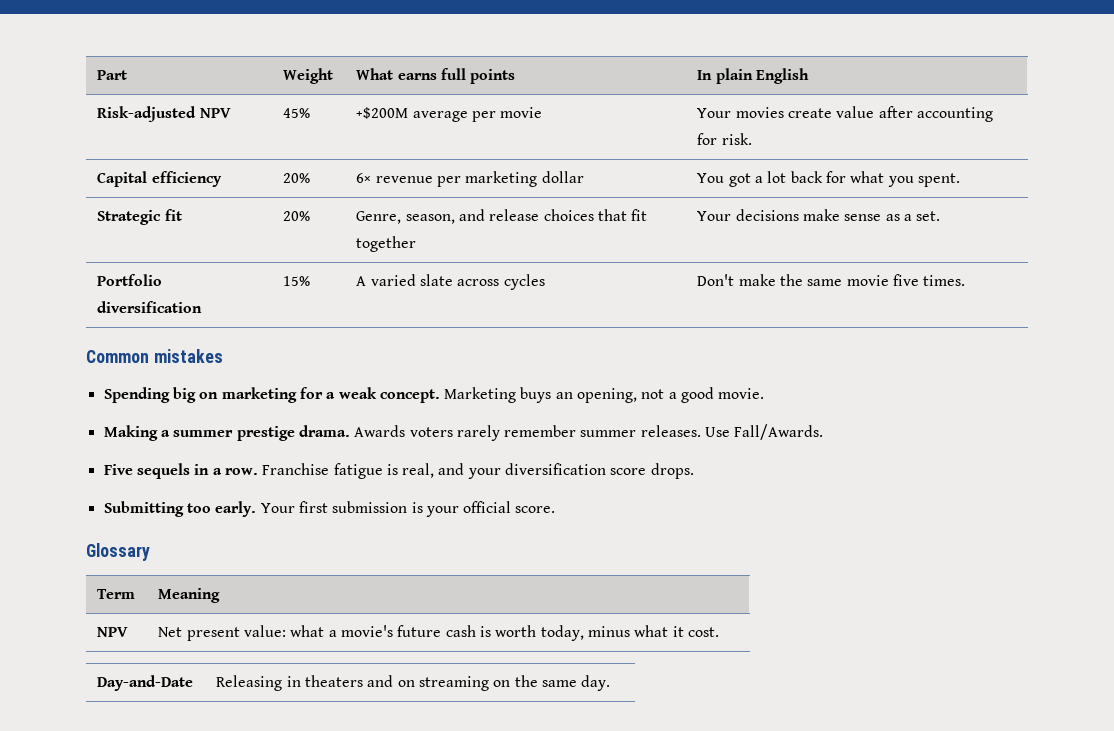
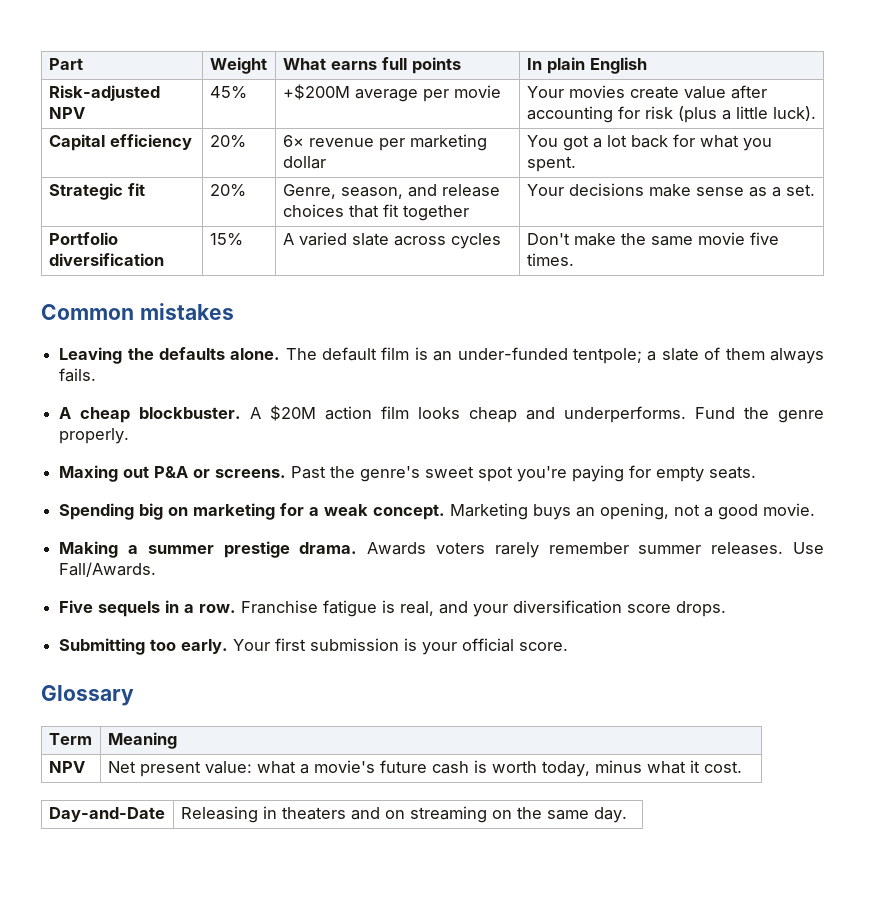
[721,133,752,145] risk. -> [644,106,816,123] risk (plus a little luck).
(223, 356) none -> [59,347,824,364] [59,368,97,382] [59,405,825,423] [59,428,130,444] [59,465,757,482] // Leaving the defaults alone. The default film is an under-funded tentpole; a slate of them always fails. // A cheap blockbuster. A $20M action film looks cheap and underperforms. Fund the genre properly. // Maxing out P&A or screens. Past the genre's sweet spot you're paying for empty seats.

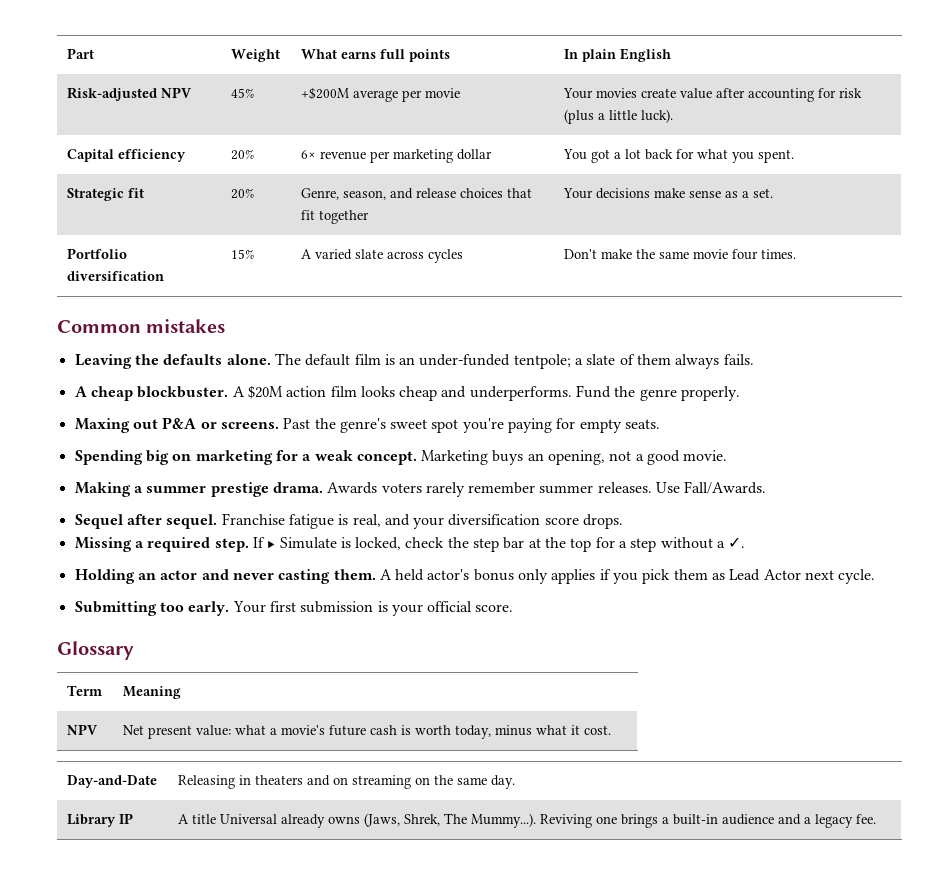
[749,232,779,245] five -> [732,249,759,260] four
[59,600,237,617] Five sequels in a row. -> [74,514,218,529] Sequel after sequel.
(727, 609) none -> [74,537,746,552] [74,569,876,584] // Missing a required step. If ▶ Simulate is locked, check the step bar at the top for a step without a ✓. // Holding an actor and never casting them. A held actor's bonus only applies if you pick them as Lead Actor next cycle.
(627, 815) none -> [67,813,134,827] [178,813,877,828] // Library IP | A title Universal already owns (Jaws, Shrek, The Mummy...). Reviving one brings a built-in audience and a legacy fee.

